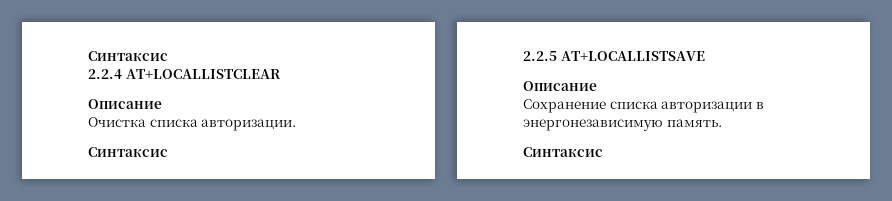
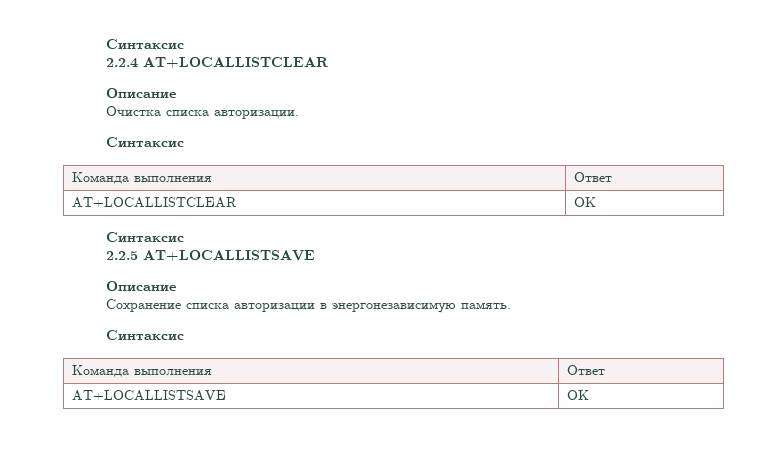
(168, 152) none -> [72,172,213,184] [574,172,613,182] [72,197,238,208] [574,197,597,207] [105,232,184,242] // Команда выполнения | Ответ // AT+LOCALLISTCLEAR | OK // Синтаксис
(603, 152) none -> [72,365,213,377] [567,365,606,375] [72,390,227,401] [567,390,590,400] // Команда выполнения | Ответ // AT+LOCALLISTSAVE | OK

